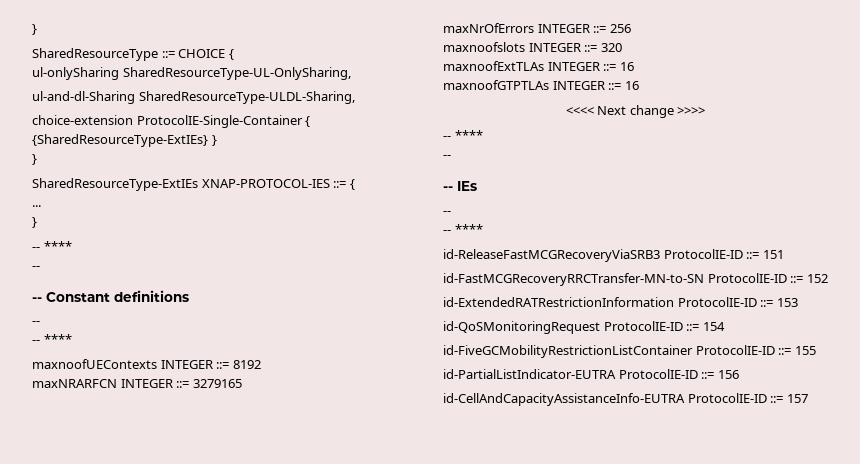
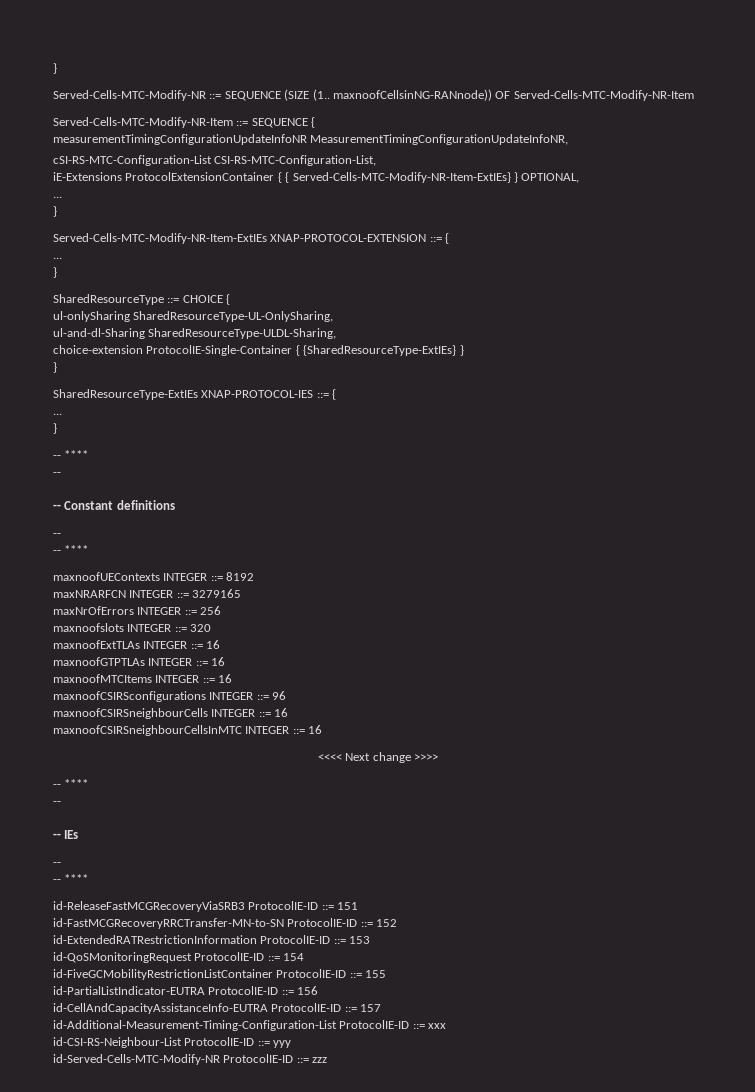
[32,24,37,35] } -> [53,63,57,74] [53,89,694,101] [53,117,316,128] [53,134,569,145] [53,155,377,166] [53,172,580,183] [53,196,62,198] [53,206,57,217] [53,233,450,244] [53,257,62,259] [53,267,57,278] } // Served-Cells-MTC-Modify-NR ::= SEQUENCE (SIZE (1.. maxnoofCellsinNG-RANnode)) OF Served-Cells-MTC-Modify-NR-Item // Served-Cells-MTC-Modify-NR-Item ::= SEQUENCE { // measurementTimingConfigurationUpdateInfoNR MeasurementTimingConfigurationUpdateInfoNR, // cSI-RS-MTC-Configuration-List CSI-RS-MTC-Configuration-List, // iE-Extensions ProtocolExtensionContainer { { Served-Cells-MTC-Modify-NR-Item-ExtIEs} } OPTIONAL, // ... // } // Served-Cells-MTC-Modify-NR-Item-ExtIEs XNAP-PROTOCOL-EXTENSION ::= { // ... // }
(639, 85) none -> [53,674,233,683] [53,691,287,702] [53,708,289,719] [53,725,323,736] // maxnoofMTCItems INTEGER ::= 16 // maxnoofCSIRSconfigurations INTEGER ::= 96 // maxnoofCSIRSneighbourCells INTEGER ::= 16 // maxnoofCSIRSneighbourCellsInMTC INTEGER ::= 16
(808, 398) none -> [53,1020,447,1031] [53,1037,292,1048] [53,1054,328,1065] // id-Additional-Measurement-Timing-Configuration-List ProtocolIE-ID ::= xxx // id-CSI-RS-Neighbour-List ProtocolIE-ID ::= yyy // id-Served-Cells-MTC-Modify-NR ProtocolIE-ID ::= zzz

